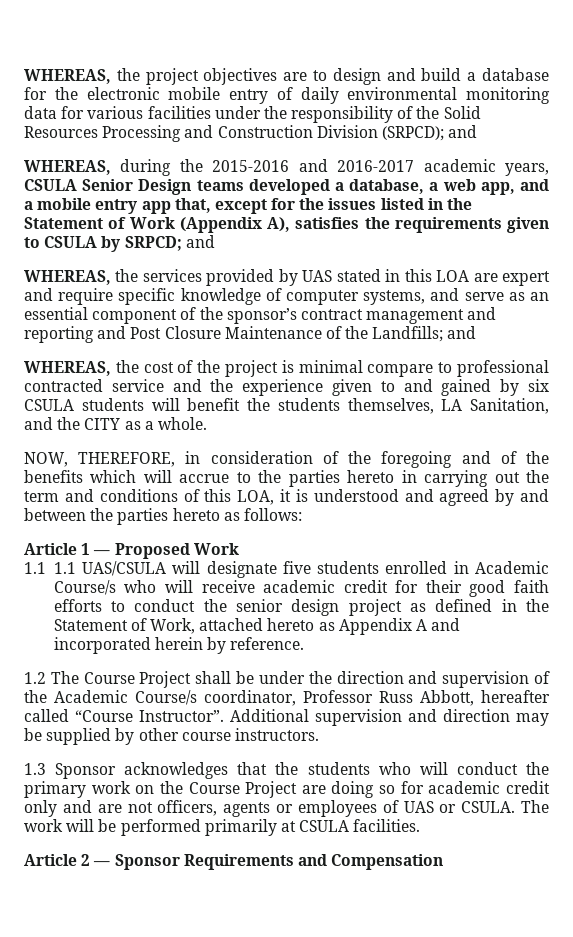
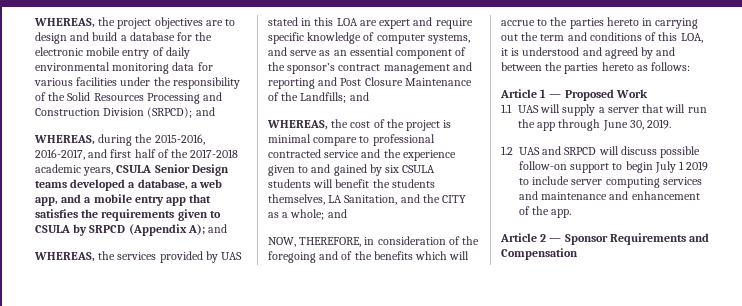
[212,159,415,172] 2015-2016 and 2016-2017 -> [154,134,205,145] [35,149,239,160] 2015-2016, 2016-2017, and first half of the 2017-2018
[174,198,473,214] [24,217,290,233] that, except for the issues listed in the Statement of Work (Appendix A), -> [189,194,212,203] that
[124,236,182,251] SRPCD; -> [89,224,205,236] SRPCD (Appendix A);
[157,417,207,430] whole. -> [290,209,347,220] whole; and
[53,561,549,578] [53,580,549,597] [53,599,549,616] [53,618,461,635] [53,637,305,654] [24,671,550,688] [24,690,550,706] [24,709,549,726] [24,728,319,745] [24,762,549,779] [24,781,550,798] [24,800,549,817] [24,819,421,836] 1.1 UAS/CSULA will designate five students enrolled in Academic Course/s who will receive academic credit for their good faith efforts to conduct the senior design project as defined in the Statement of Work, attached hereto as Appendix A and incorporated herein by reference. // 1.2 The Course Project shall be under the direction and supervision of the Academic Course/s coordinator, Professor Russ Abbott, hereafter called “Course Instructor”. Additional supervision and direction may be supplied by other course instructors. // 1.3 Sponsor acknowledges that the students who will conduct the primary work on the Course Project are doing so for academic credit only and are not officers, agents or employees of UAS or CSULA. The work will be performed primarily at CSULA facilities. -> [517,104,707,116] [517,119,672,131] [501,146,701,158] [519,161,709,173] [519,176,702,188] [519,191,700,200] [519,206,572,218] UAS will supply a server that will run the app through June 30, 2019. // 1.2 UAS and SRPCD will discuss possible follow-on support to begin July 1 2019 to include server computing services and maintenance and enhancement of the app.

